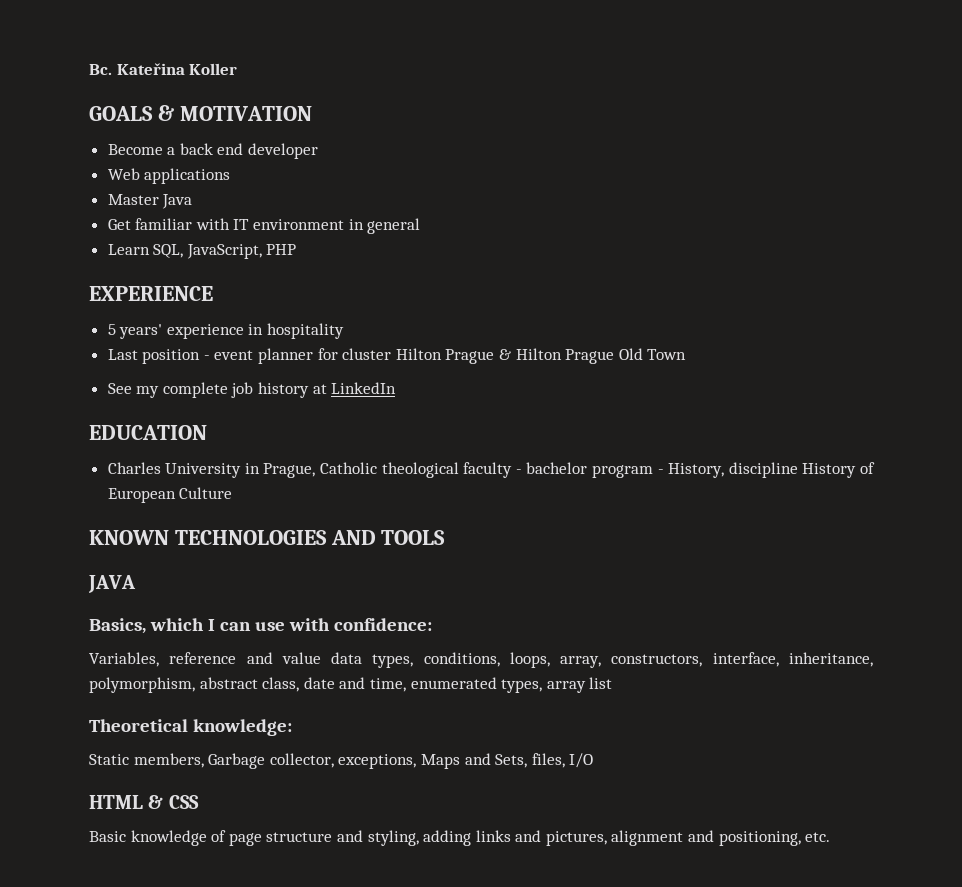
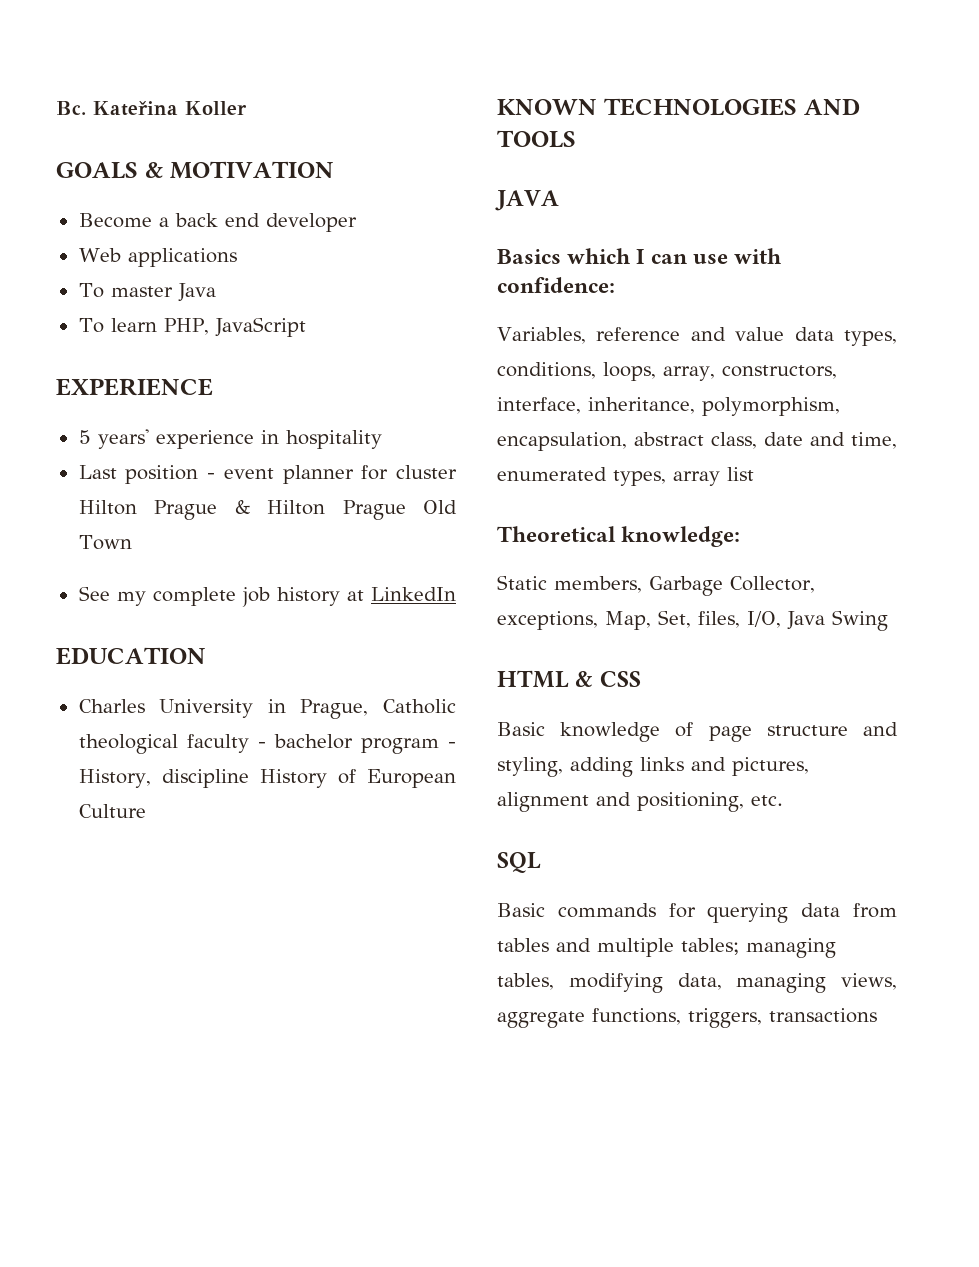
[107,194,159,205] Master -> [78,283,173,298] To master
[107,218,421,234] [107,244,297,259] Get familiar with IT environment in general // Learn SQL, JavaScript, PHP -> [78,317,306,337] To learn PHP, JavaScript
[89,618,146,634] Basics, -> [497,249,561,264] Basics
(195, 685) none -> [497,432,627,451] encapsulation,
[269,753,594,769] collector, exceptions, Maps and Sets, files, I/O -> [730,576,815,593] [497,610,888,631] Collector, exceptions, Map, Set, files, I/O, Java Swing
(831, 837) none -> [497,852,541,873] [497,903,897,923] [497,938,836,958] [497,973,897,993] [497,1008,877,1028] // SQL // Basic commands for querying data from tables and multiple tables; managing tables, modifying data, managing views, aggregate functions, triggers, transactions

